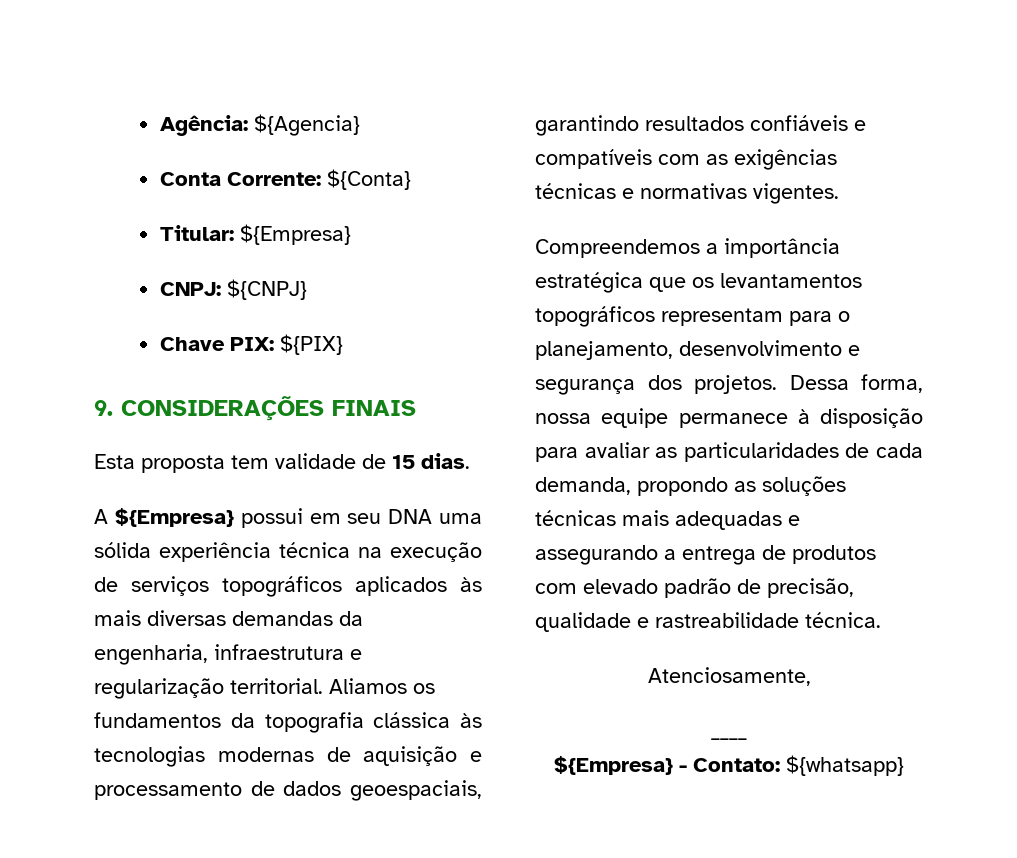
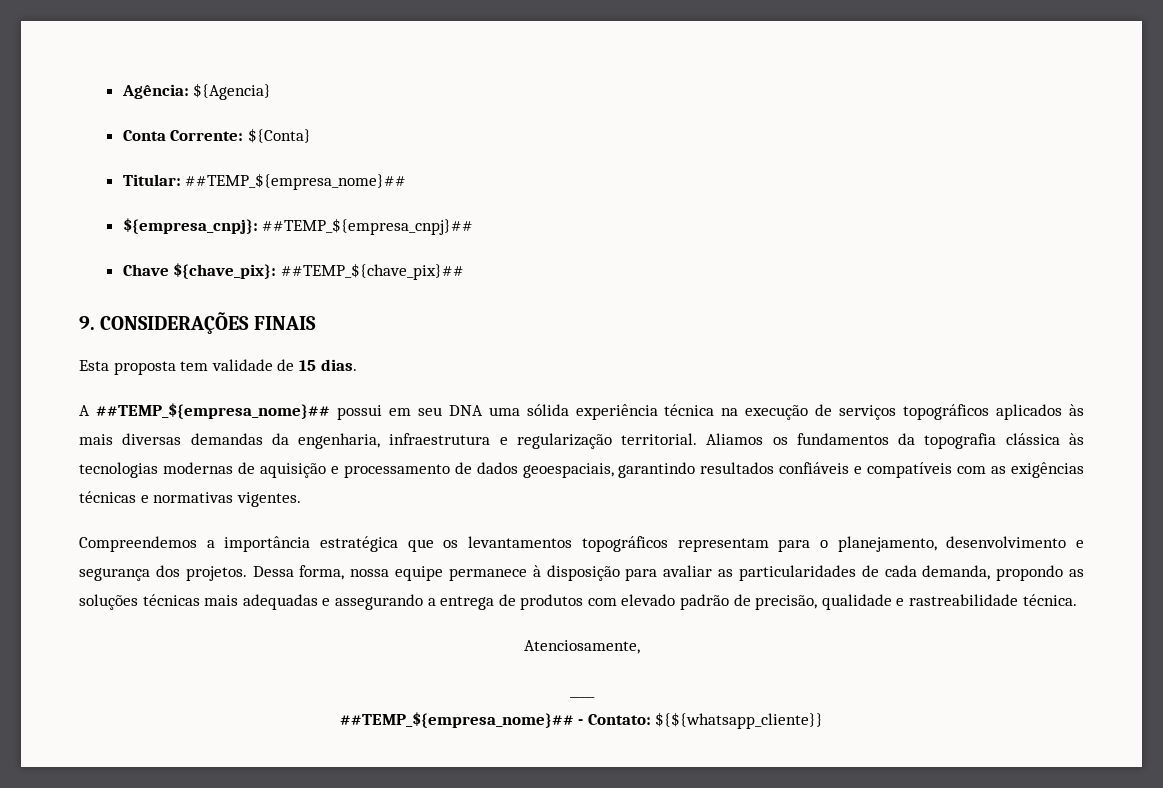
[239,224,351,245] [159,279,307,300] ${Empresa} // CNPJ: ${CNPJ} -> [185,173,407,190] [122,218,474,235] ##TEMP_${empresa_nome}## // ${empresa_cnpj}: ##TEMP_${empresa_cnpj}##
[229,334,343,355] PIX: ${PIX} -> [173,263,464,280] ${chave_pix}: ##TEMP_${chave_pix}##
[114,508,234,527] ${Empresa} -> [95,403,330,419] ##TEMP_${empresa_nome}##
[554,756,673,775] ${Empresa} -> [339,712,574,728] ##TEMP_${empresa_nome}##
[786,755,904,776] ${whatsapp} -> [655,712,824,729] ${${whatsapp_cliente}}

